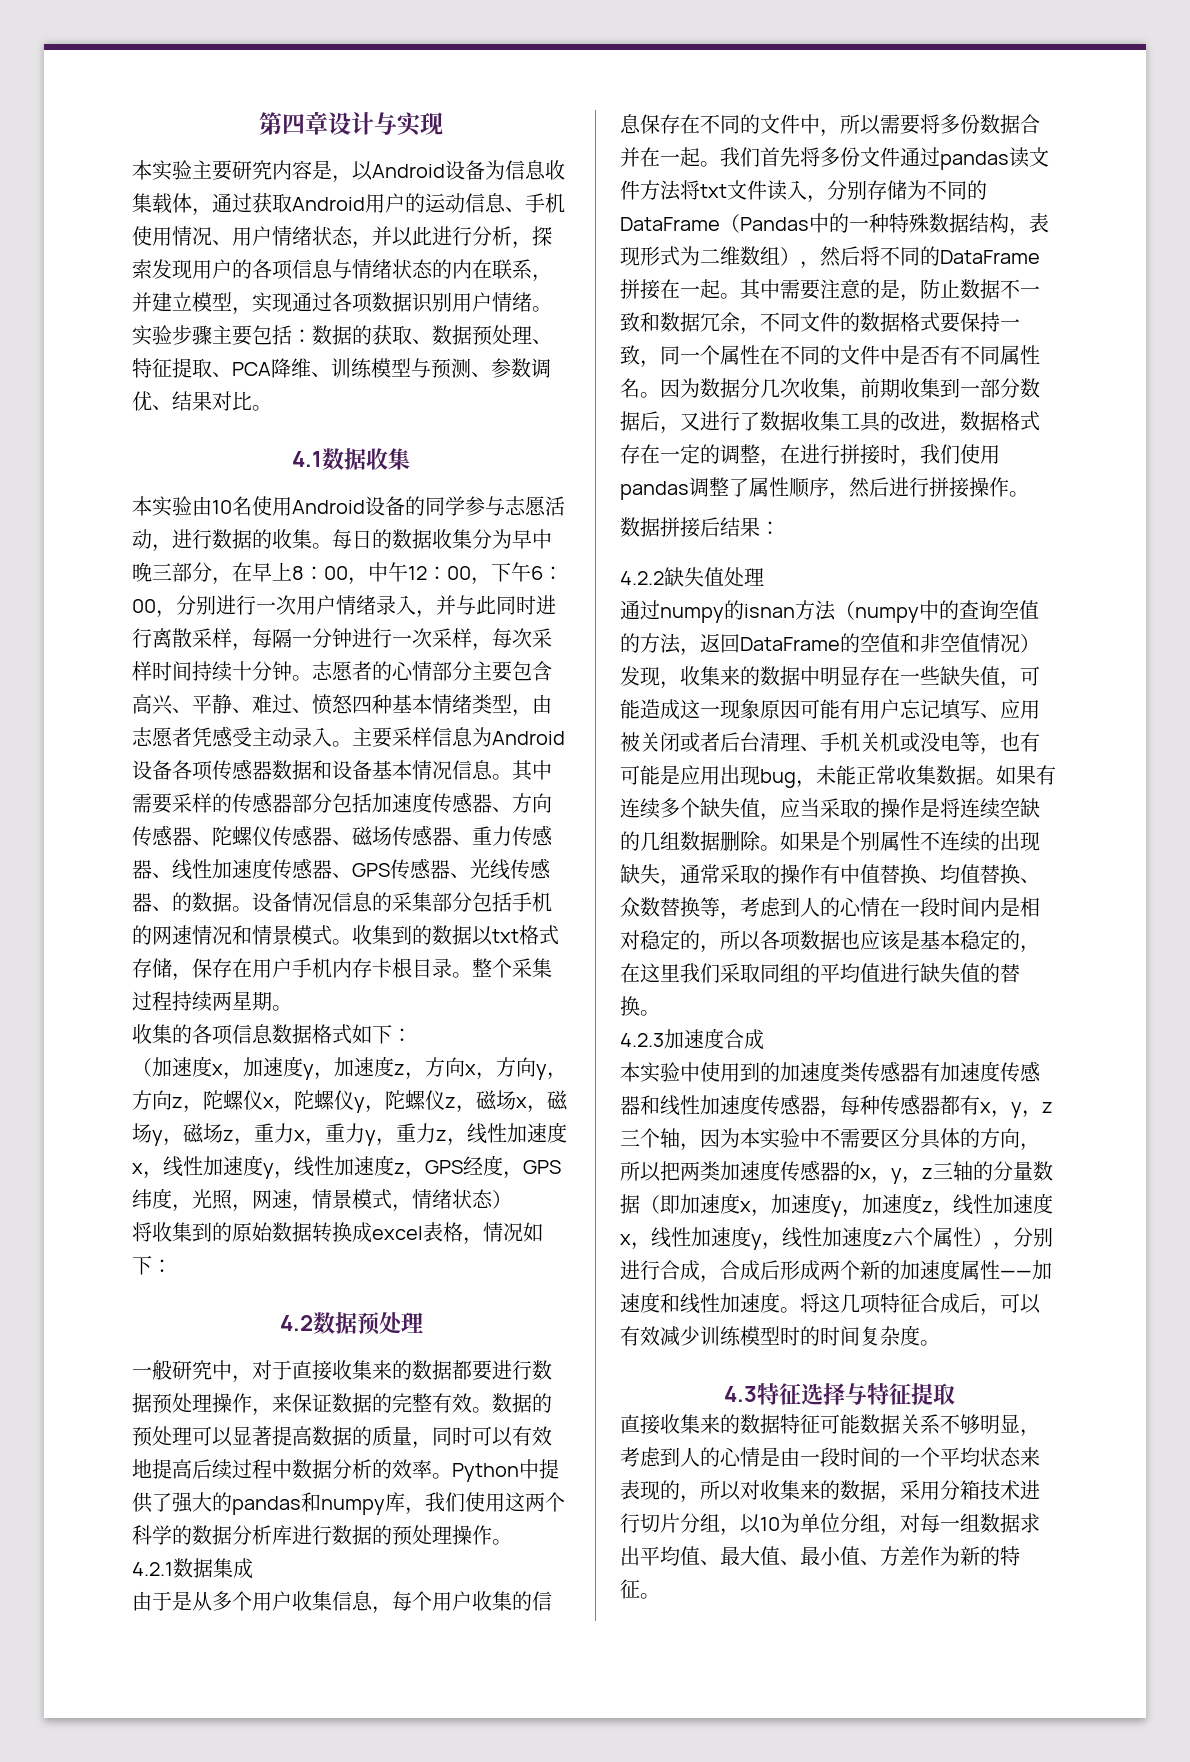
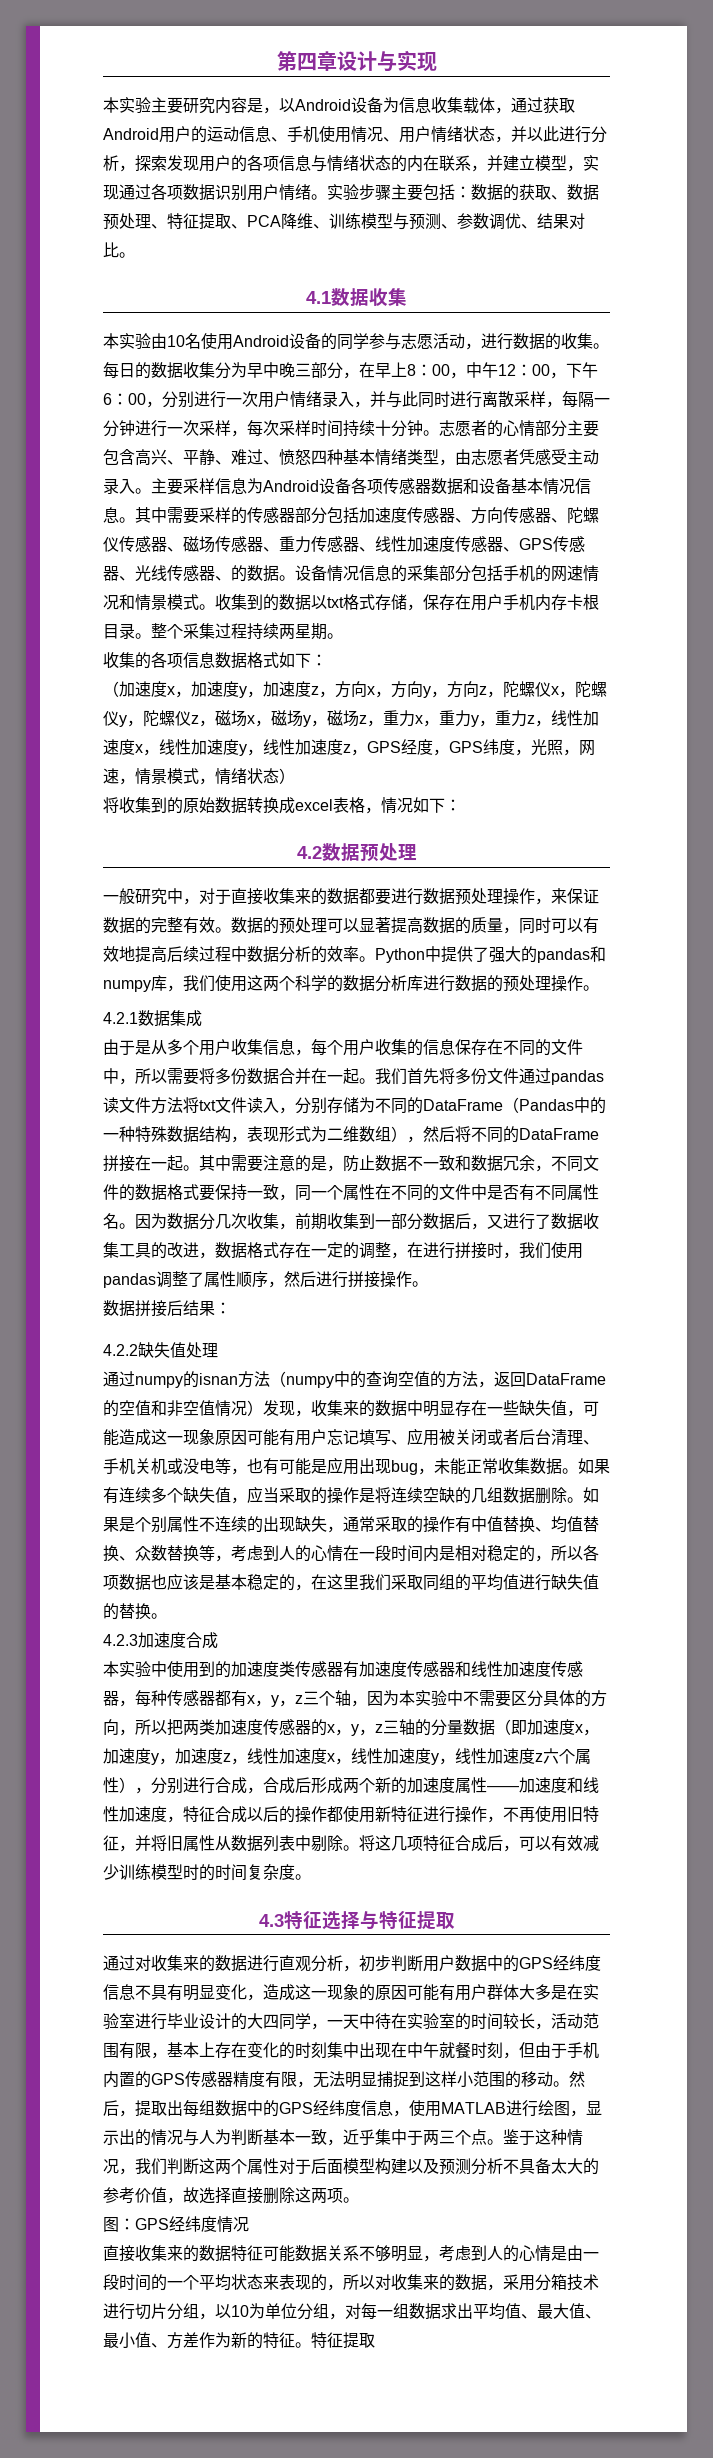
(780, 1302) none -> [167,1806,599,1823] [103,1835,343,1852] ，特征合成以后的操作都使用新特征进行操作，不再使用旧特征，并将旧属性从数据列表中剔除
(955, 1394) none -> [103,1955,601,1972] [103,1984,599,2001] [103,2013,599,2030] [103,2042,599,2059] [103,2071,585,2088] [103,2100,602,2117] [103,2129,583,2146] [103,2158,599,2175] [103,2187,359,2204] [103,2216,249,2233] // 通过对收集来的数据进行直观分析，初步判断用户数据中的GPS经纬度信息不具有明显变化，造成这一现象的原因可能有用户群体大多是在实验室进行毕业设计的大四同学，一天中待在实验室的时间较长，活动范围有限，基本上存在变化的时刻集中出现在中午就餐时刻，但由于手机内置的GPS传感器精度有限，无法明显捕捉到这样小范围的移动。然后，提取出每组数据中的GPS经纬度信息，使用MATLAB进行绘图，显示出的情况与人为判断基本一致，近乎集中于两三个点。鉴于这种情况，我们判断这两个属性对于后面模型构建以及预测分析不具备太大的参考价值，故选择直接删除这两项。 // 图：GPS经纬度情况
(660, 1596) none -> [311,2332,375,2349] 特征提取

